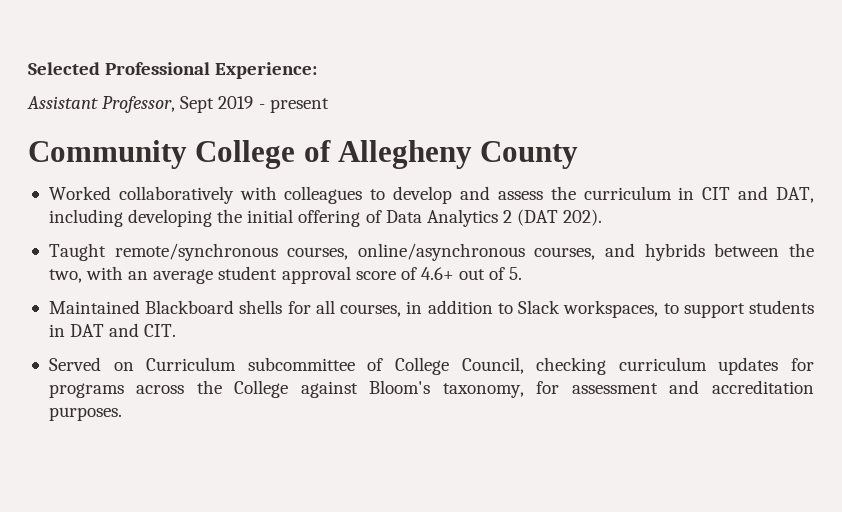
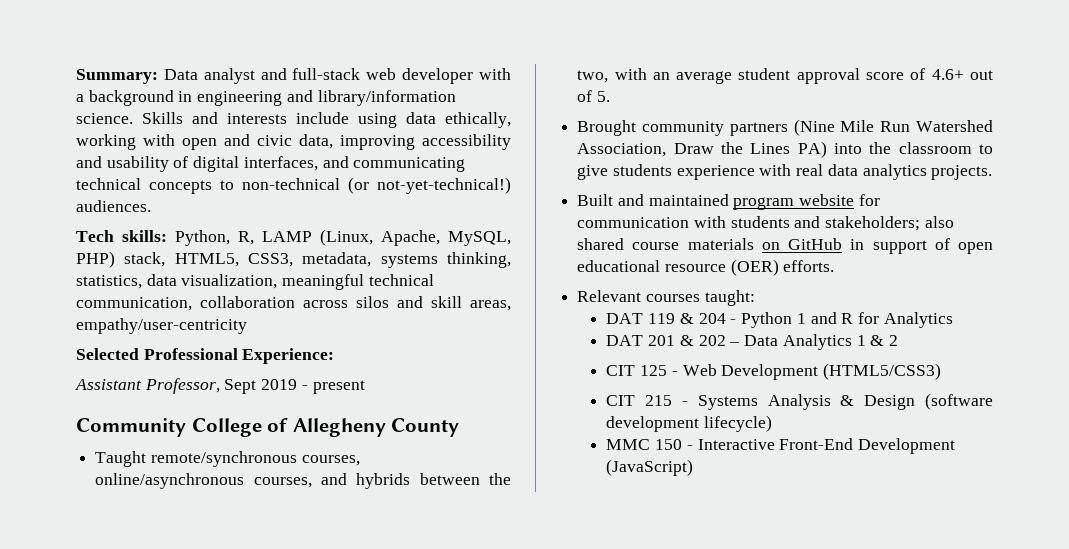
(28, 68) none -> [76,68,511,84] [76,90,456,106] [76,112,511,128] [76,134,511,150] [76,156,466,172] [76,177,511,194] [76,200,151,212] [76,229,511,246] [76,251,511,268] [76,274,434,290] [76,296,511,311] [76,318,247,334] Summary: Data analyst and full-stack web developer with a background in engineering and library/information science. Skills and interests include using data ethically, working with open and civic data, improving accessibility and usability of digital interfaces, and communicating technical concepts to non-technical (or not-yet-technical!) audiences. // Tech skills: Python, R, LAMP (Linux, Apache, MySQL, PHP) stack, HTML5, CSS3, metadata, systems thinking, statistics, data visualization, meaningful technical communication, collaboration across silos and skill areas, empathy/user-centricity //
[48,186,814,204] [48,209,603,227] // Worked collaboratively with colleagues to develop and assess the curriculum in CIT and DAT, including developing the initial offering of Data Analytics 2 (DAT 202). -> (460, 427) none
[48,300,815,318] [48,323,177,337] [48,357,815,375] [48,380,814,398] [48,407,122,421] Maintained Blackboard shells for all courses, in addition to Slack workspaces, to support students in DAT and CIT. // Served on Curriculum subcommittee of College Council, checking curriculum updates for programs across the College against Bloom's taxonomy, for assessment and accreditation purposes. -> [577,119,993,136] [577,141,993,158] [577,164,993,180] [577,194,880,210] [577,216,954,231] [577,238,993,254] [577,259,835,276] [577,290,755,306] [606,312,953,328] [606,334,898,350] [606,363,942,380] [606,393,994,410] [606,415,773,432] [606,438,956,454] [606,459,694,476] Brought community partners (Nine Mile Run Watershed Association, Draw the Lines PA) into the classroom to give students experience with real data analytics projects. // Built and maintained program website for communication with students and stakeholders; also shared course materials on GitHub in support of open educational resource (OER) efforts. // Relevant courses taught: // DAT 119 & 204 - Python 1 and R for Analytics // DAT 201 & 202 – Data Analytics 1 & 2 // CIT 125 - Web Development (HTML5/CSS3) // CIT 215 - Systems Analysis & Design (software development lifecycle) // MMC 150 - Interactive Front-End Development (JavaScript)

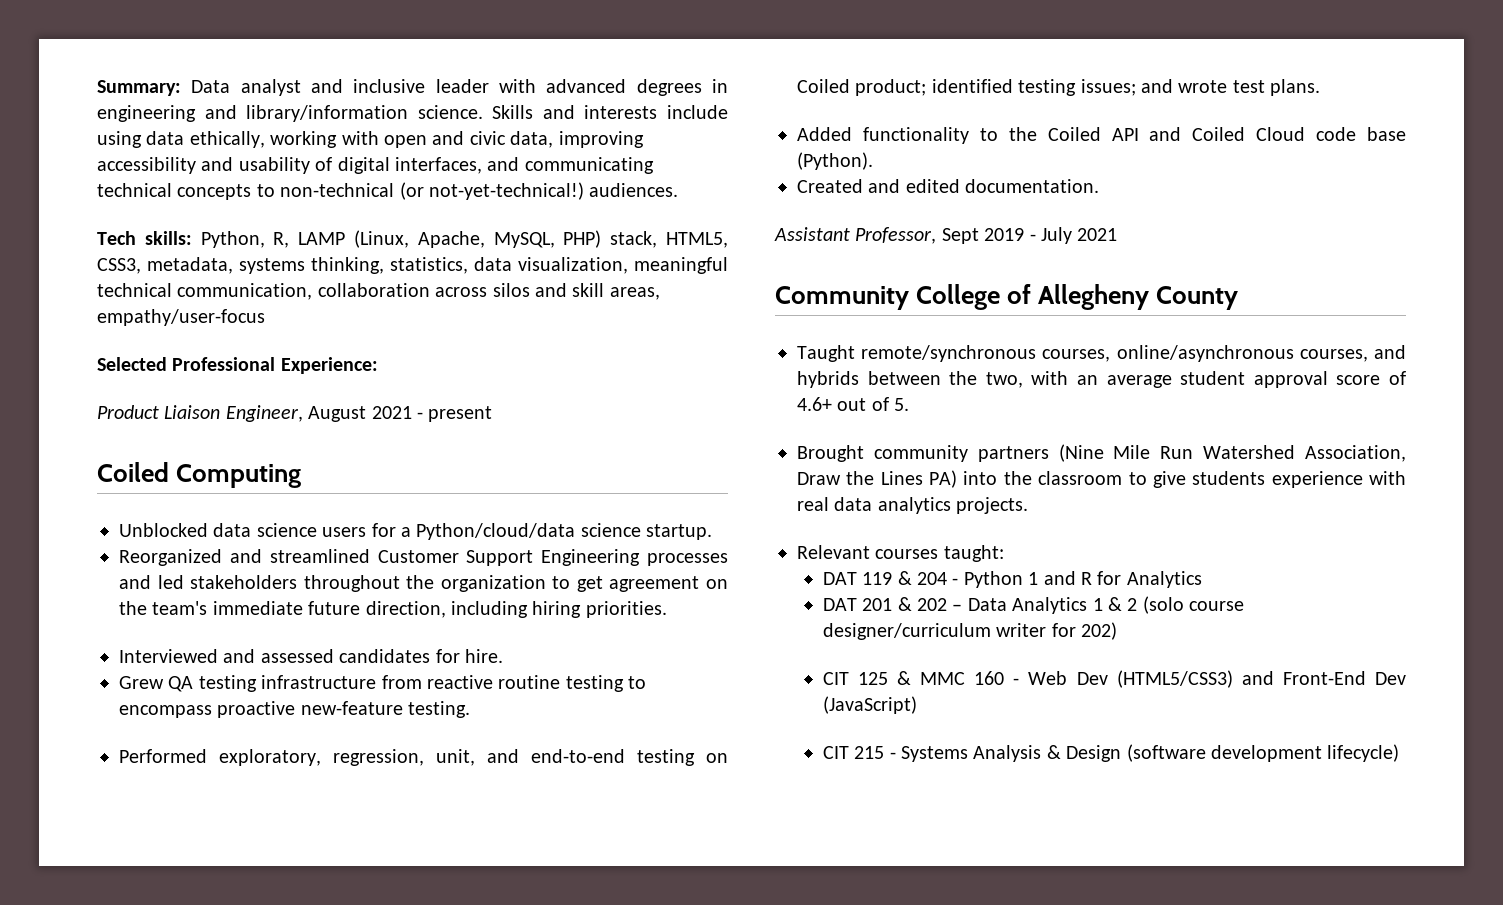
[292,68,511,84] [76,90,174,106] full-stack web developer with a background -> [353,79,702,96] inclusive leader with advanced degrees
[76,318,247,334] empathy/user-centricity -> [97,309,265,326] empathy/user-focus
(335, 356) none -> [97,405,493,422] [97,462,302,488] [119,523,713,540] [119,549,728,566] [119,575,728,592] [119,601,667,618] [119,649,503,663] [119,675,647,692] [119,701,471,718] [119,749,728,766] [797,79,1321,96] [797,127,1406,144] [797,152,873,170] [797,179,1100,193] // Product Liaison Engineer, August 2021 - present // Coiled Computing // Unblocked data science users for a Python/cloud/data science startup. // Reorganized and streamlined Customer Support Engineering processes and led stakeholders throughout the organization to get agreement on the team's immediate future direction, including hiring priorities. // Interviewed and assessed candidates for hire. // Grew QA testing infrastructure from reactive routine testing to encompass proactive new-feature testing. // Performed exploratory, regression, unit, and end-to-end testing on Coiled product; identified testing issues; and wrote test plans. // Added functionality to the Coiled API and Coiled Cloud code base (Python). // Created and edited documentation.
[312,380,365,394] present -> [1041,227,1118,244] July 2021
[577,194,880,210] [577,216,954,231] [577,238,993,254] [577,259,835,276] // Built and maintained program website for communication with students and stakeholders; also shared course materials on GitHub in support of open educational resource (OER) efforts. -> (1029, 505) none
(898, 340) none -> [1142,596,1245,614] [822,622,1118,640] (solo course designer/curriculum writer for 202)
(668, 370) none -> [897,671,1005,685] & MMC 160
[721,364,819,380] Development -> [1076,672,1108,685] Dev
(942, 371) none -> [1241,671,1406,685] [822,696,917,714] and Front-End Dev (JavaScript)
[606,438,956,454] [606,459,694,476] // MMC 150 - Interactive Front-End Development (JavaScript) -> (1400, 753) none

